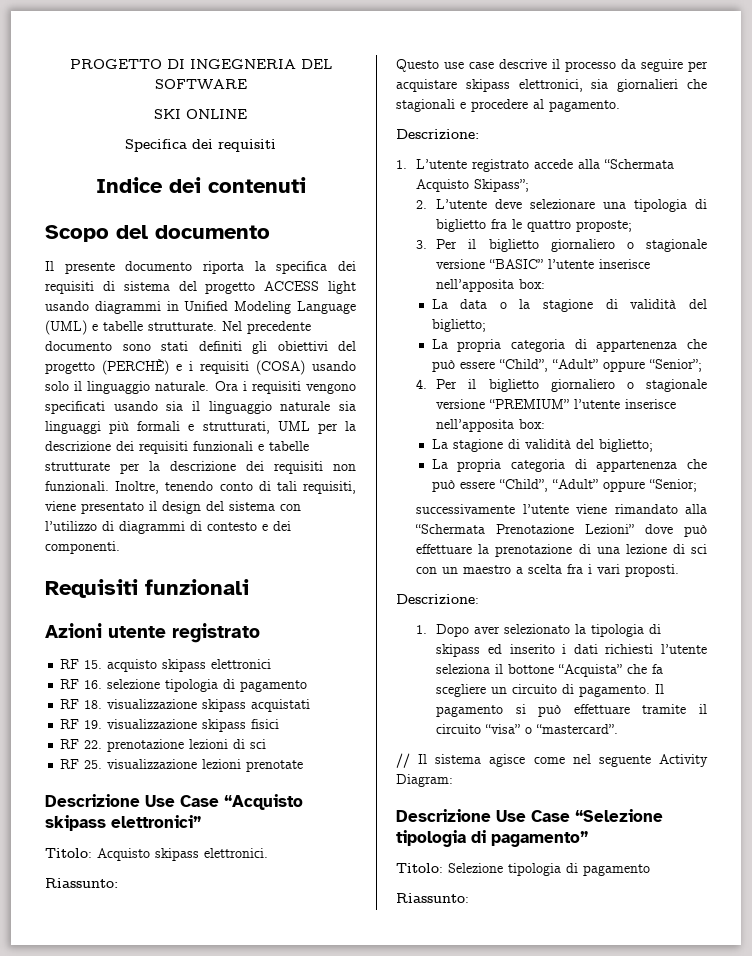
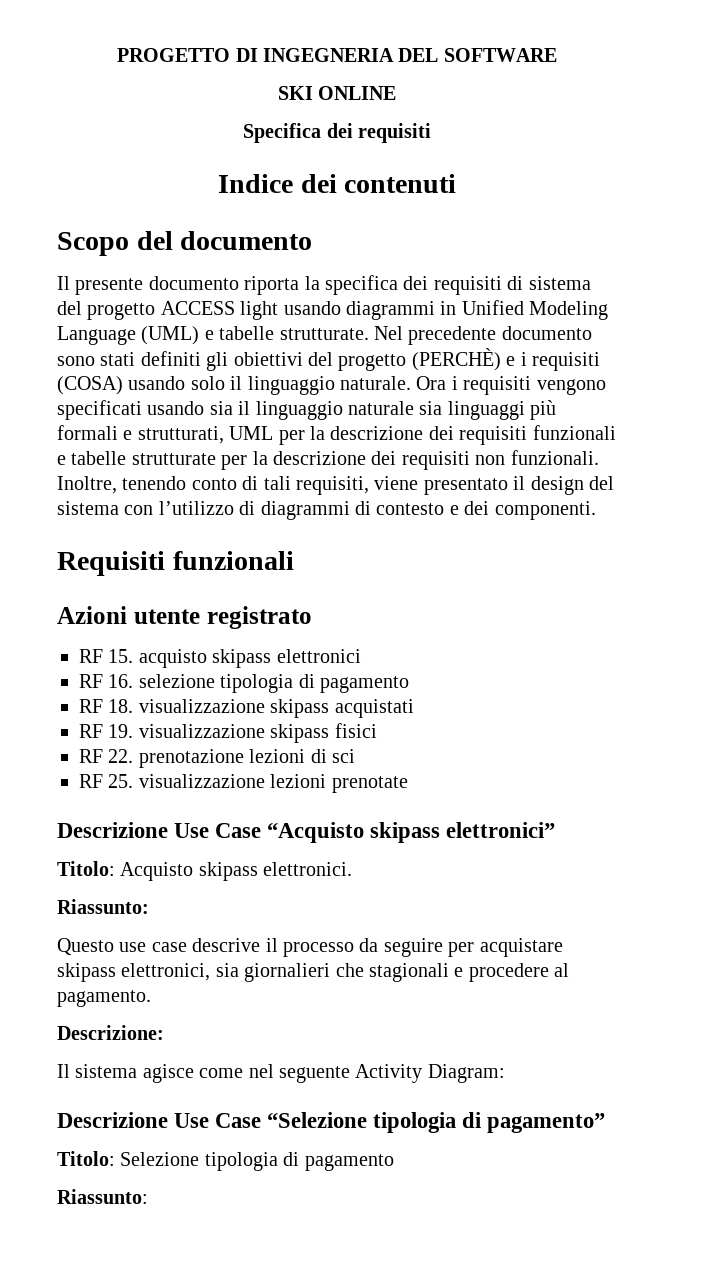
[396,159,675,172] [416,179,530,192] [416,199,707,212] [436,219,633,232] [416,239,707,252] [436,259,651,269] [436,279,546,292] [431,299,707,312] [431,319,486,332] [431,339,707,352] [431,359,702,372] [416,379,707,392] [436,399,677,409] [436,419,546,432] [431,439,653,452] [431,459,707,472] [431,479,697,492] [416,504,707,514] [415,524,707,537] [416,544,707,557] [416,564,680,577] [396,594,479,604] [416,624,662,637] [436,644,707,657] [436,664,664,677] [436,684,665,697] [436,704,707,717] [436,724,619,734] [396,753,410,768] 1. L’utente registrato accede alla “Schermata Acquisto Skipass”; // 2. L’utente deve selezionare una tipologia di biglietto fra le quattro proposte; // 3. Per il biglietto giornaliero o stagionale versione “BASIC” l’utente inserisce nell’apposita box: // La data o la stagione di validità del biglietto; // La propria categoria di appartenenza che può essere “Child”, “Adult” oppure “Senior”; // 4. Per il biglietto giornaliero o stagionale versione “PREMIUM” l’utente inserisce nell’apposita box: // La stagione di validità del biglietto; // La propria categoria di appartenenza che può essere “Child”, “Adult” oppure “Senior; // successivamente l’utente viene rimandato alla “Schermata Prenotazione Lezioni” dove può effettuare la prenotazione di una lezione di sci con un maestro a scelta fra i vari proposti. // Descrizione: // 1. Dopo aver selezionato la tipologia di skipass ed inserito i dati richiesti l’utente seleziona il bottone “Acquista” che fa scegliere un circuito di pagamento. Il pagamento si può effettuare tramite il circuito “visa” o “mastercard”. // // -> (164, 1032) none

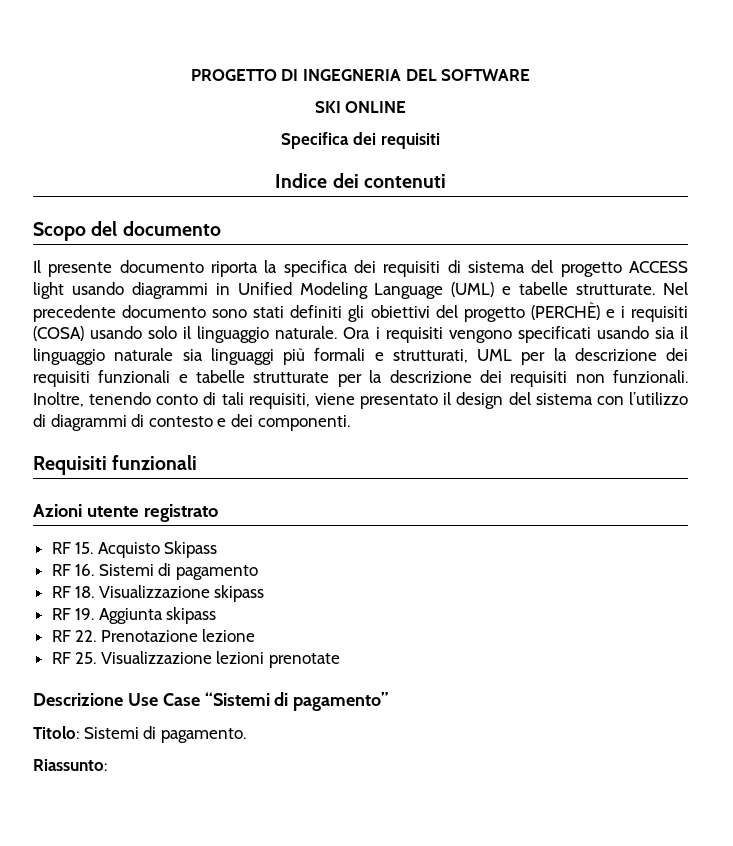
[138,649,361,668] acquisto skipass elettronici -> [97,541,218,558] Acquisto Skipass
[138,674,294,693] selezione tipologia -> [98,564,154,576] Sistemi
[138,699,414,718] visualizzazione skipass acquistati -> [98,585,265,602] Visualizzazione skipass
[138,723,377,743] visualizzazione skipass fisici -> [98,607,217,624] Aggiunta skipass
[138,749,355,768] prenotazione lezioni di sci -> [100,629,256,642] Prenotazione lezione
[138,774,265,788] visualizzazione -> [100,651,212,664] Visualizzazione
[267,822,556,843] [57,861,353,881] [57,899,149,914] [57,938,563,957] [57,963,570,982] [57,990,151,1007] [57,1025,164,1040] [57,1064,505,1083] [57,1112,457,1133] “Acquisto skipass elettronici” // Titolo: Acquisto skipass elettronici. // Riassunto: // Questo use case descrive il processo da seguire per acquistare skipass elettronici, sia giornalieri che stagionali e procedere al pagamento. // Descrizione: // Il sistema agisce come nel seguente Activity Diagram: // Descrizione Use Case “Selezione tipologia -> [204,692,270,706] “Sistemi
[120,1152,394,1171] Selezione tipologia di pagamento -> [83,726,246,743] Sistemi di pagamento.

